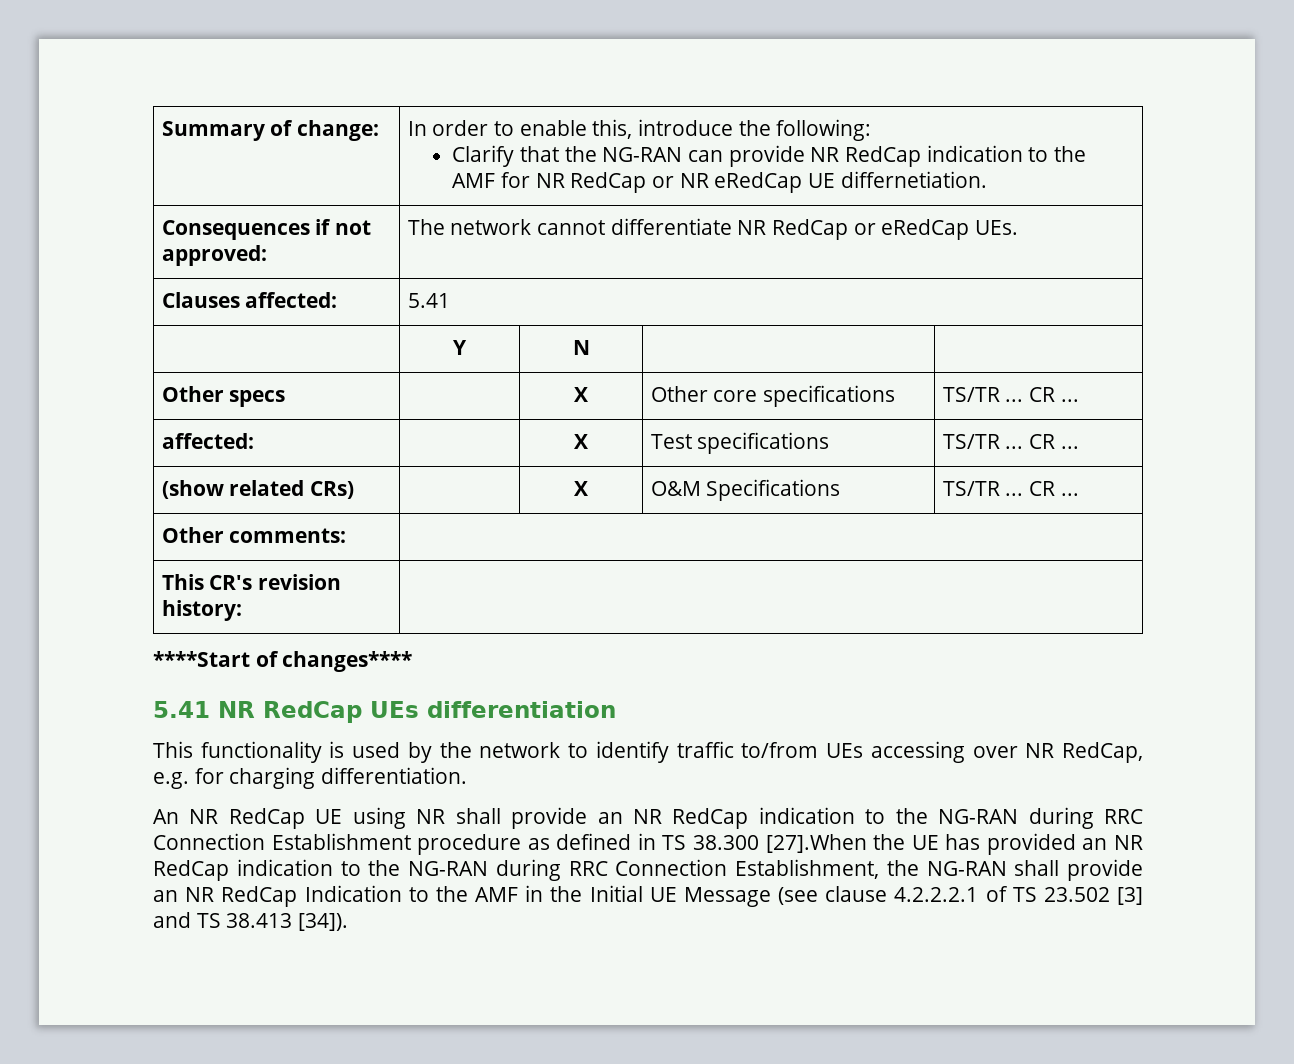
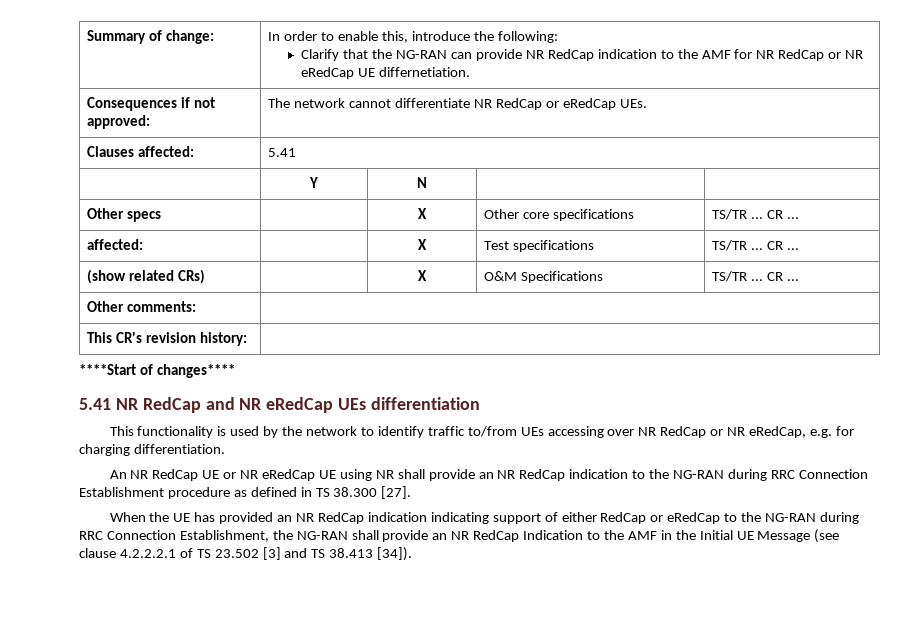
(362, 712) none -> [205,397,334,413] and NR eRedCap
[1062,742,1143,763] RedCap, -> [660,426,806,438] RedCap or NR eRedCap,
(343, 816) none -> [223,469,336,481] or NR eRedCap UE
[765,834,867,853] [27].When -> [381,486,412,499] [109,512,146,522] [27]. // When
(333, 867) none -> [430,512,721,524] indicating support of either RedCap or eRedCap

